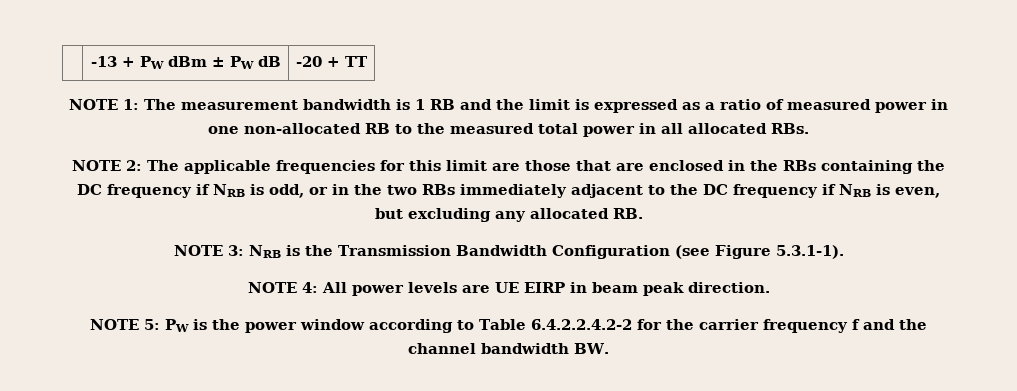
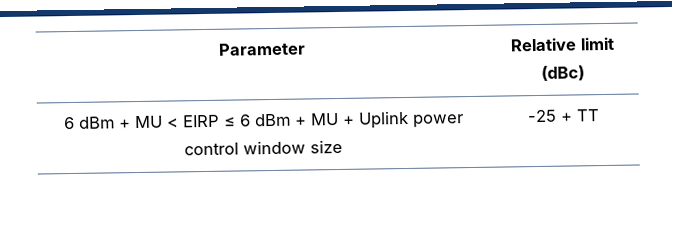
[90,56,281,69] [296,56,368,67] [69,99,948,113] [208,123,809,137] [72,160,945,174] [77,184,940,198] [374,208,643,222] [173,245,844,259] [247,282,770,296] [90,319,927,333] [408,343,610,354] | -13 + PW dBm ± PW dB | -20 + TT // NOTE 1: The measurement bandwidth is 1 RB and the limit is expressed as a ratio of measured power in one non-allocated RB to the measured total power in all allocated RBs. // NOTE 2: The applicable frequencies for this limit are those that are enclosed in the RBs containing the DC frequency if NRB is odd, or in the two RBs immediately adjacent to the DC frequency if NRB is even, but excluding any allocated RB. // NOTE 3: NRB is the Transmission Bandwidth Configuration (see Figure 5.3.1-1). // NOTE 4: All power levels are UE EIRP in beam peak direction. // NOTE 5: PW is the power window according to Table 6.4.2.2.4.2-2 for the carrier frequency f and the channel bandwidth BW. -> [218,42,306,56] [510,36,615,52] [541,65,585,81] [63,110,464,130] [184,139,343,156] [527,109,600,123] Parameter | Relative limit (dBc) // 6 dBm + MU < EIRP ≤ 6 dBm + MU + Uplink power control window size | -25 + TT

